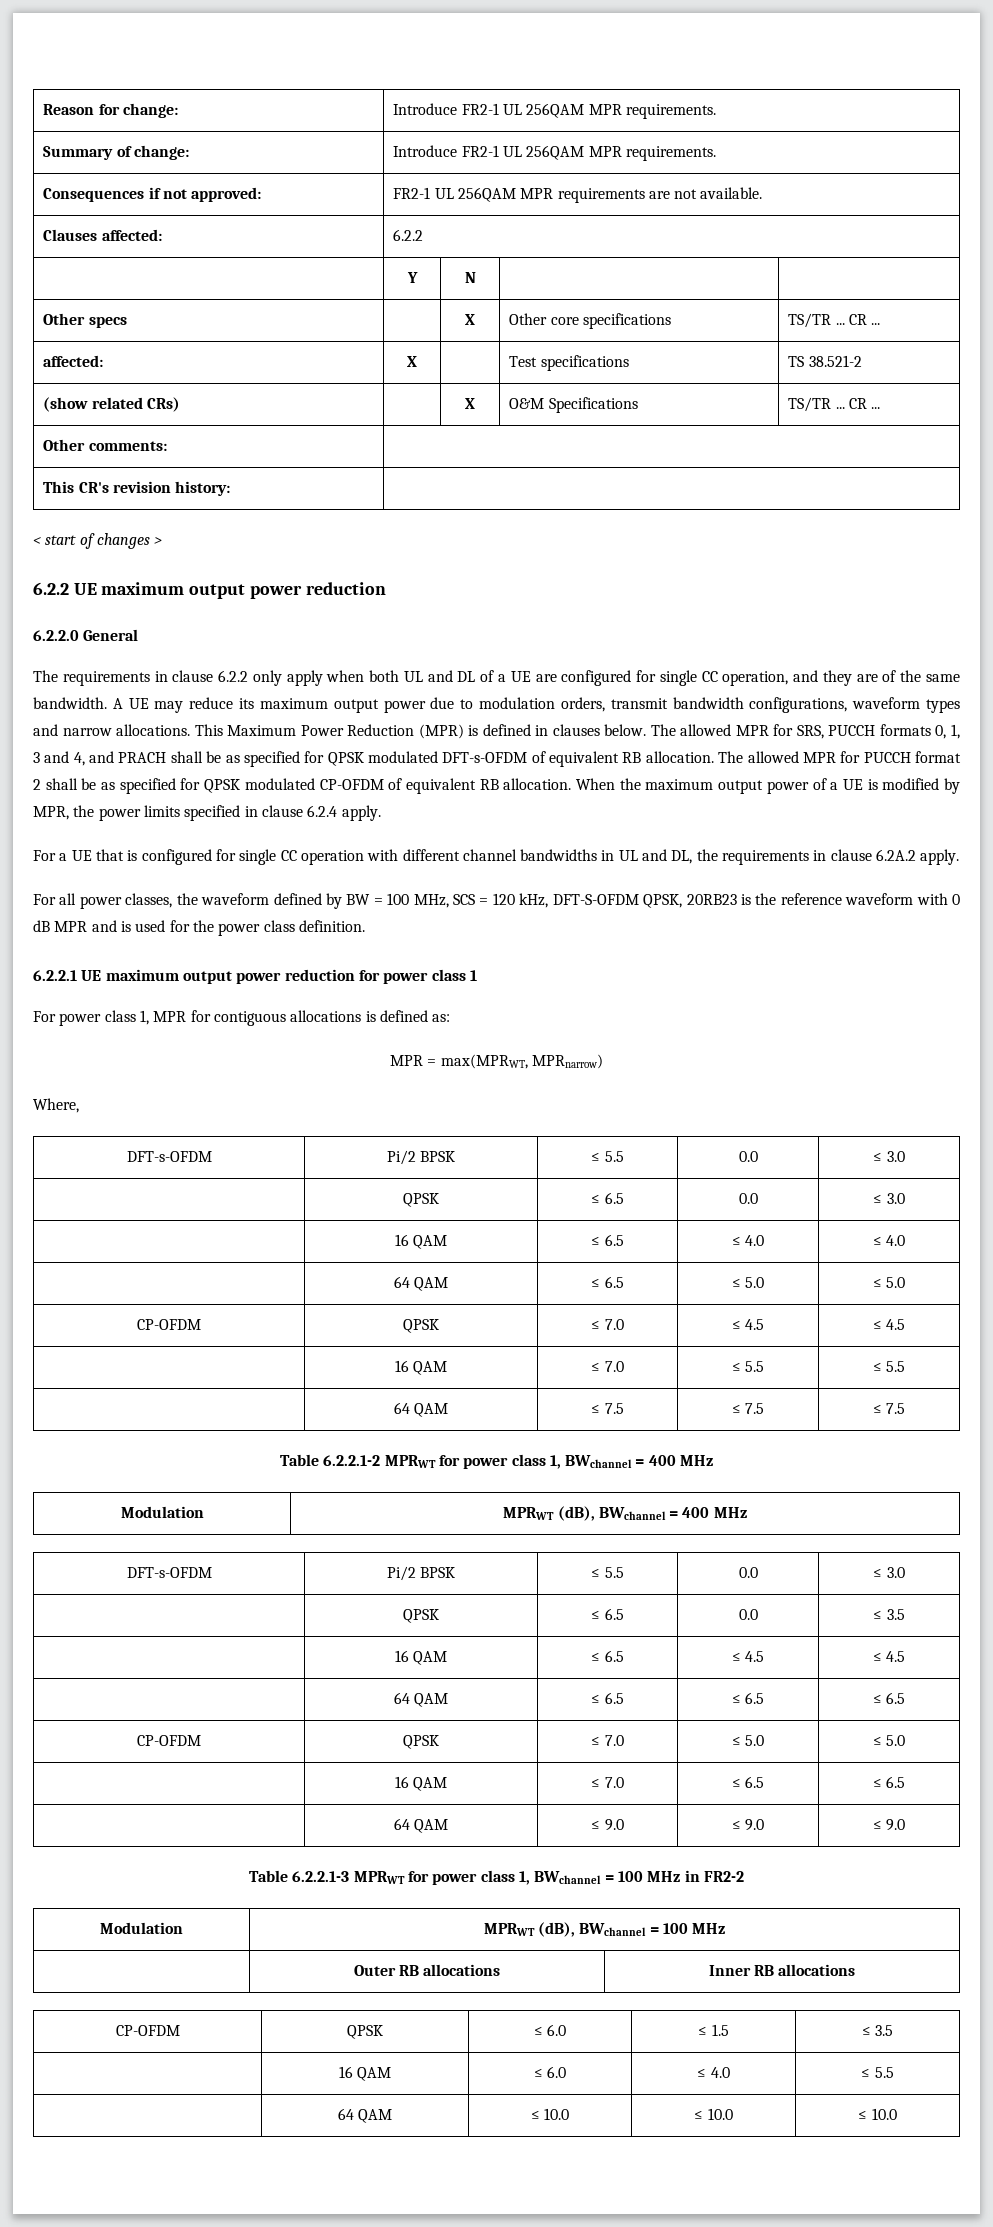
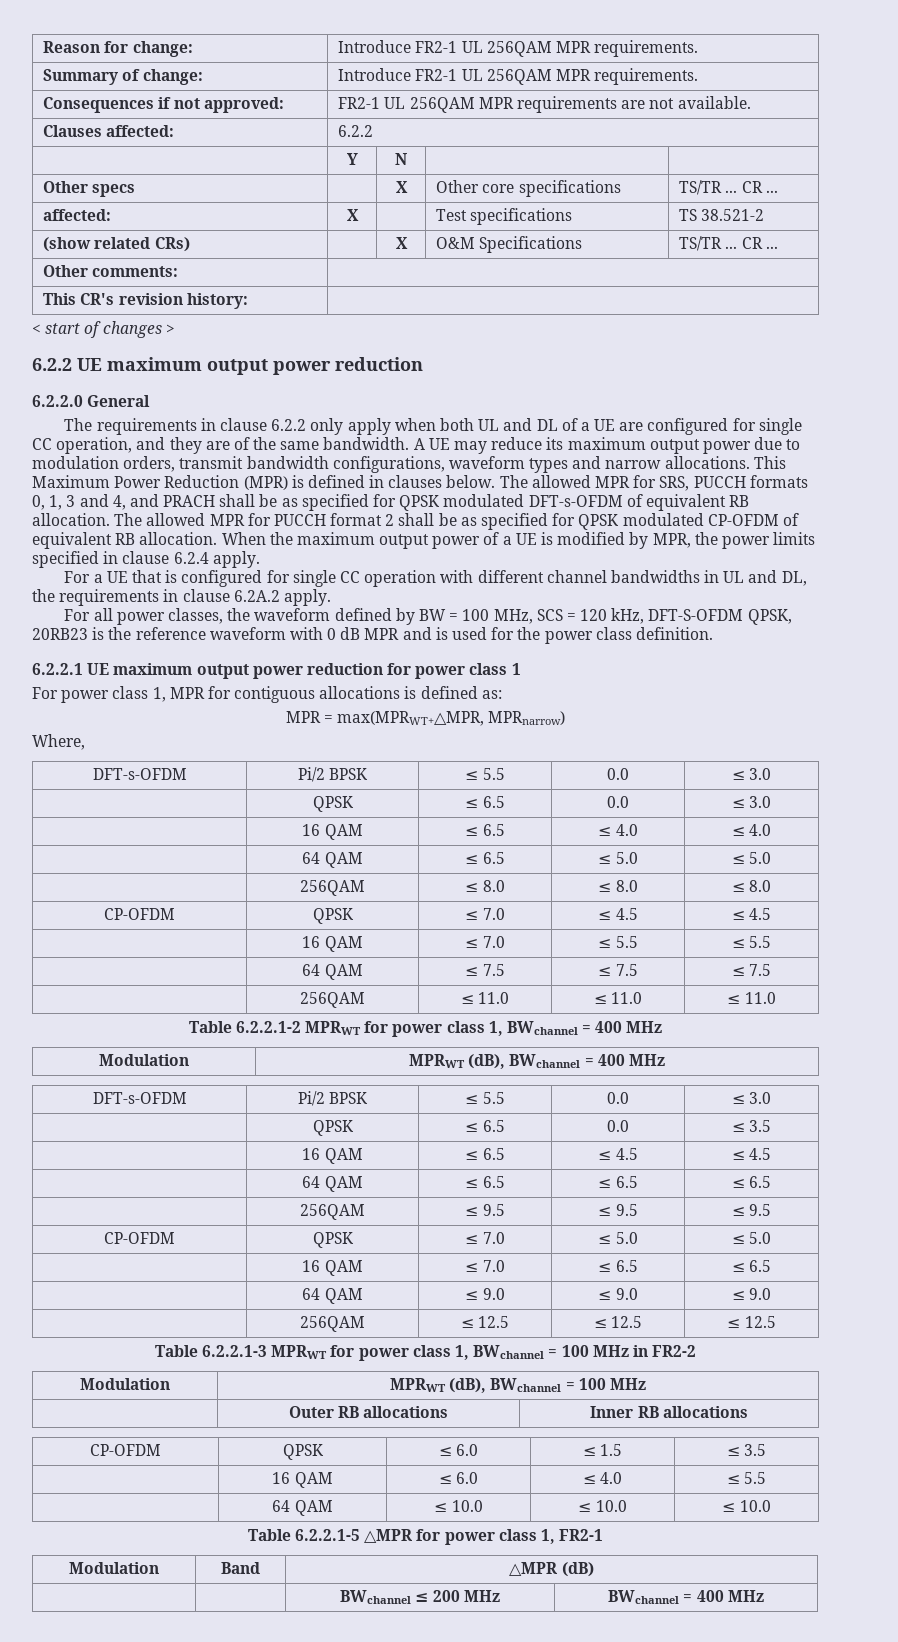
[440,1054,528,1069] max(MPRWT, -> [337,711,485,726] max(MPRWT+△MPR,
(906, 1282) none -> [300,880,365,896] [465,880,505,892] [598,880,638,892] [731,880,772,892] // | 256QAM | ≤ 8.0 | ≤ 8.0 | ≤ 8.0
(906, 1408) none -> [300,992,365,1008] [460,992,510,1004] [593,992,643,1004] [727,992,776,1004] // | 256QAM | ≤ 11.0 | ≤ 11.0 | ≤ 11.0
(906, 1698) none -> [300,1204,365,1220] [465,1204,505,1216] [598,1204,638,1216] [731,1204,772,1216] // | 256QAM | ≤ 9.5 | ≤ 9.5 | ≤ 9.5
(906, 1825) none -> [300,1316,365,1332] [460,1316,510,1328] [593,1316,643,1328] [727,1316,776,1328] // | 256QAM | ≤ 12.5 | ≤ 12.5 | ≤ 12.5
(897, 2114) none -> [247,1529,604,1545] [69,1562,159,1574] [221,1562,260,1574] [509,1562,594,1577] [340,1590,500,1604] [608,1590,764,1604] // Table 6.2.2.1-5 △MPR for power class 1, FR2-1 // Modulation | Band | △MPR (dB) // | | BWchannel ≤ 200 MHz | BWchannel = 400 MHz

